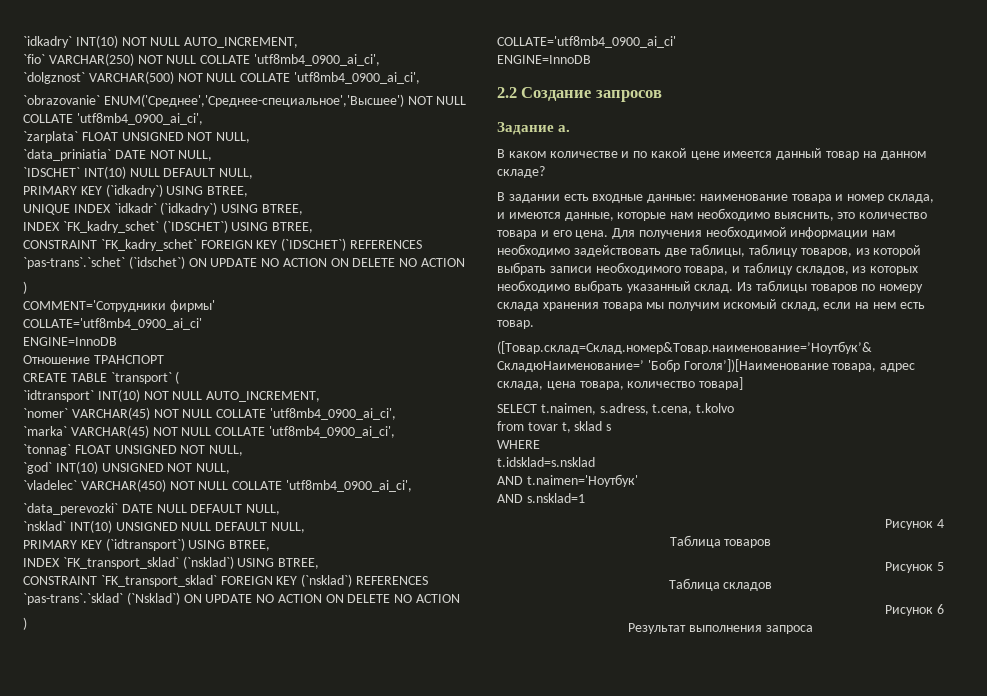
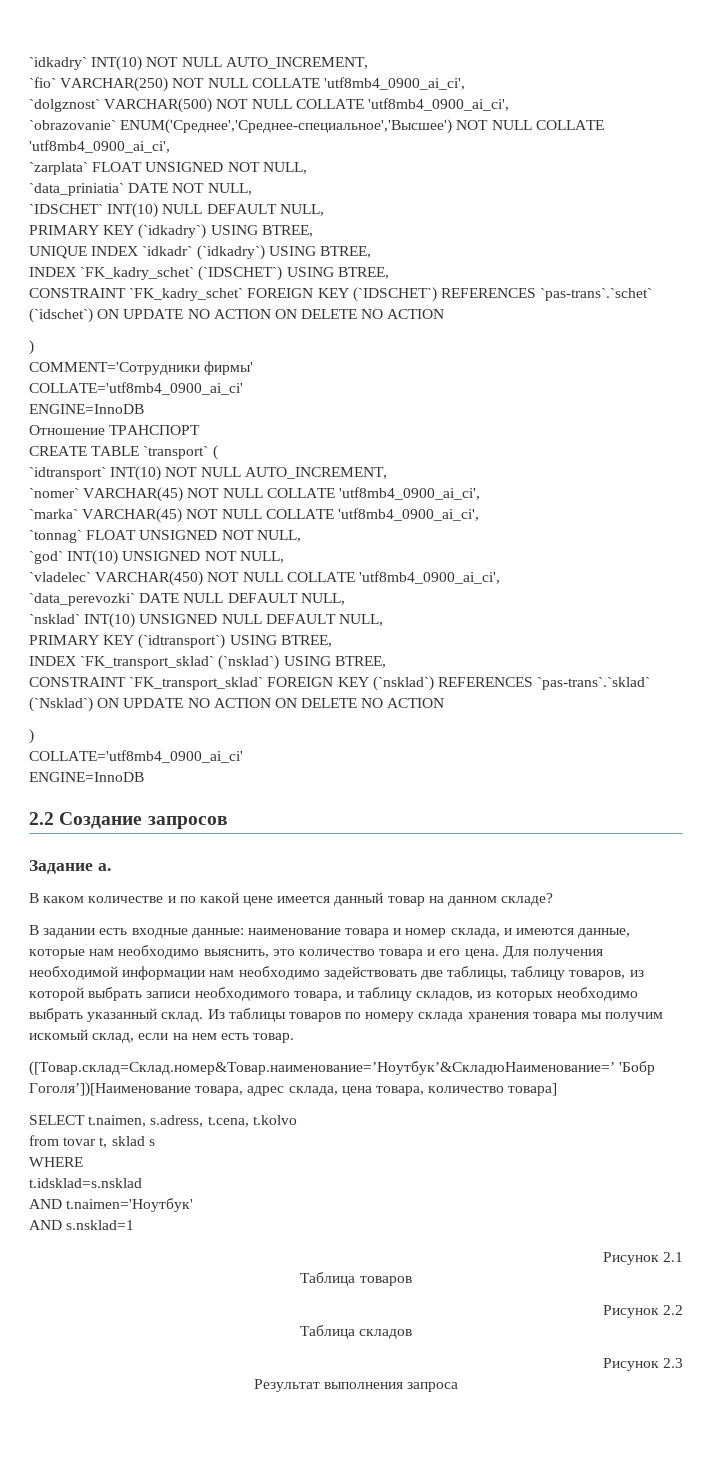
[937,519,944,528] 4 -> [663,1252,683,1262] 2.1
[937,562,944,571] 5 -> [663,1305,683,1315] 2.2
[937,604,944,614] 6 -> [663,1358,683,1368] 2.3

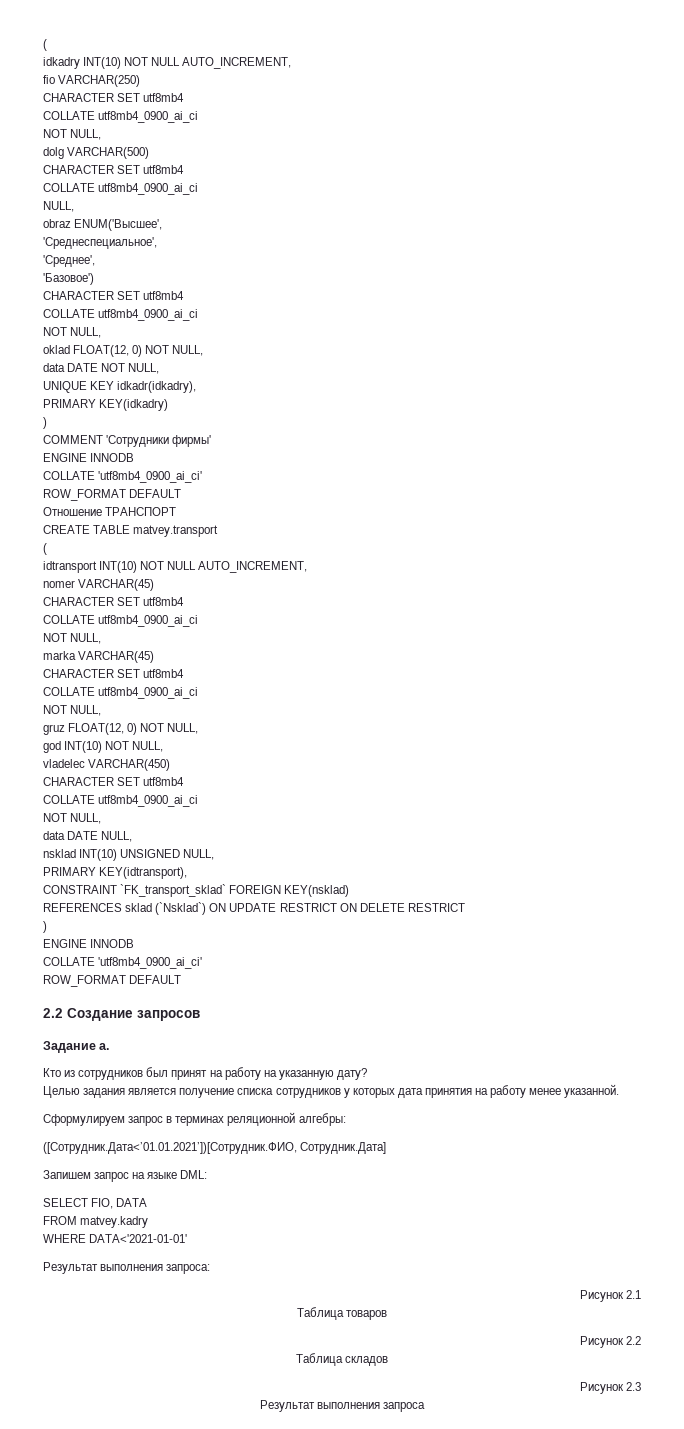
[29,56,368,71] [29,77,56,88] `idkadry` INT(10) NOT NULL AUTO_INCREMENT, // `fio` -> [43,39,47,51] [43,57,292,69] [43,75,55,84] ( // idkadry INT(10) NOT NULL AUTO_INCREMENT, // fio
[172,77,465,90] [29,98,509,113] [29,119,604,134] [29,140,170,153] [29,162,307,175] [29,183,252,196] [29,203,324,218] [29,224,313,239] [29,245,371,260] [29,266,389,281] [29,287,653,302] [29,308,445,323] [29,340,34,355] [29,362,200,375] NOT NULL COLLATE 'utf8mb4_0900_ai_ci', // `dolgznost` VARCHAR(500) NOT NULL COLLATE 'utf8mb4_0900_ai_ci', // `obrazovanie` ENUM('Среднее','Среднее-специальное','Высшее') NOT NULL COLLATE 'utf8mb4_0900_ai_ci', // `zarplata` FLOAT UNSIGNED NOT NULL, // `data_priniatia` DATE NOT NULL, // `IDSCHET` INT(10) NULL DEFAULT NULL, // PRIMARY KEY (`idkadry`) USING BTREE, // UNIQUE INDEX `idkadr` (`idkadry`) USING BTREE, // INDEX `FK_kadry_schet` (`IDSCHET`) USING BTREE, // CONSTRAINT `FK_kadry_schet` FOREIGN KEY (`IDSCHET`) REFERENCES `pas-trans`.`schet` (`idschet`) ON UPDATE NO ACTION ON DELETE NO ACTION // ) // COMMENT='Сотрудники -> [43,93,185,102] [43,111,199,123] [43,129,102,140] [43,147,150,159] [43,165,185,174] [43,183,199,195] [43,201,74,212] [43,219,163,231] [43,237,157,249] [43,255,95,267] [43,273,94,285] [43,291,185,300] [43,309,199,321] [43,327,102,338] [43,345,204,357] [43,363,160,374] [43,381,197,393] [43,399,169,411] [43,417,47,429] [43,435,170,447] // CHARACTER SET utf8mb4 // COLLATE utf8mb4_0900_ai_ci // NOT NULL, // dolg VARCHAR(500) // CHARACTER SET utf8mb4 // COLLATE utf8mb4_0900_ai_ci // NULL, // obraz ENUM('Высшее', // 'Среднеспециальное', // 'Среднее', // 'Базовое') // CHARACTER SET utf8mb4 // COLLATE utf8mb4_0900_ai_ci // NOT NULL, // oklad FLOAT(12, 0) NOT NULL, // data DATE NOT NULL, // UNIQUE KEY idkadr(idkadry), // PRIMARY KEY(idkadry) // ) // COMMENT 'Сотрудники
[29,382,243,395] [29,404,144,414] COLLATE='utf8mb4_0900_ai_ci' // ENGINE=InnoDB -> [43,453,135,462] [43,471,203,483] [43,489,182,501] ENGINE INNODB // COLLATE 'utf8mb4_0900_ai_ci' // ROW_FORMAT DEFAULT
[143,445,218,460] [29,466,387,481] [29,487,480,502] [29,508,479,523] [29,530,301,543] [29,550,284,565] [29,571,500,586] [29,593,345,606] [29,613,383,628] [29,634,332,649] [29,655,386,670] [29,676,651,691] [29,697,445,712] [29,729,34,744] [29,750,243,763] [29,772,144,782] `transport` ( // `idtransport` INT(10) NOT NULL AUTO_INCREMENT, // `nomer` VARCHAR(45) NOT NULL COLLATE 'utf8mb4_0900_ai_ci', // `marka` VARCHAR(45) NOT NULL COLLATE 'utf8mb4_0900_ai_ci', // `tonnag` FLOAT UNSIGNED NOT NULL, // `god` INT(10) UNSIGNED NOT NULL, // `vladelec` VARCHAR(450) NOT NULL COLLATE 'utf8mb4_0900_ai_ci', // `data_perevozki` DATE NULL DEFAULT NULL, // `nsklad` INT(10) UNSIGNED NULL DEFAULT NULL, // PRIMARY KEY (`idtransport`) USING BTREE, // INDEX `FK_transport_sklad` (`nsklad`) USING BTREE, // CONSTRAINT `FK_transport_sklad` FOREIGN KEY (`nsklad`) REFERENCES `pas-trans`.`sklad` (`Nsklad`) ON UPDATE NO ACTION ON DELETE NO ACTION // ) // COLLATE='utf8mb4_0900_ai_ci' // ENGINE=InnoDB -> [133,525,219,537] [43,543,47,555] [43,561,308,573] [43,579,155,591] [43,597,185,606] [43,615,199,627] [43,633,102,644] [43,651,155,663] [43,669,185,678] [43,687,199,699] [43,705,102,716] [43,723,199,735] [43,741,164,753] [43,759,171,771] [43,777,185,786] [43,795,199,807] [43,813,102,824] [43,831,133,842] [43,849,215,861] [43,867,188,879] [43,884,350,897] [43,902,465,915] [43,921,47,933] [43,939,135,948] [43,957,203,969] [43,975,182,987] matvey.transport // ( // idtransport INT(10) NOT NULL AUTO_INCREMENT, // nomer VARCHAR(45) // CHARACTER SET utf8mb4 // COLLATE utf8mb4_0900_ai_ci // NOT NULL, // marka VARCHAR(45) // CHARACTER SET utf8mb4 // COLLATE utf8mb4_0900_ai_ci // NOT NULL, // gruz FLOAT(12, 0) NOT NULL, // god INT(10) NOT NULL, // vladelec VARCHAR(450) // CHARACTER SET utf8mb4 // COLLATE utf8mb4_0900_ai_ci // NOT NULL, // data DATE NULL, // nsklad INT(10) UNSIGNED NULL, // PRIMARY KEY(idtransport), // CONSTRAINT `FK_transport_sklad` FOREIGN KEY(nsklad) // REFERENCES sklad (`Nsklad`) ON UPDATE RESTRICT ON DELETE RESTRICT // ) // ENGINE INNODB // COLLATE 'utf8mb4_0900_ai_ci' // ROW_FORMAT DEFAULT
[29,892,554,906] [29,925,631,938] [29,945,604,959] [29,966,644,980] [29,987,638,1001] [29,1008,664,1022] [29,1029,295,1043] [29,1061,656,1076] [29,1082,558,1097] [29,1115,297,1127] [29,1135,155,1148] [29,1157,83,1167] [29,1178,142,1188] [29,1198,194,1212] [29,1220,135,1230] В каком количестве и по какой цене имеется данный товар на данном складе? // В задании есть входные данные: наименование товара и номер склада, и имеются данные, которые нам необходимо выяснить, это количество товара и его цена. Для получения необходимой информации нам необходимо задействовать две таблицы, таблицу товаров, из которой выбрать записи необходимого товара, и таблицу складов, из которых необходимо выбрать указанный склад. Из таблицы товаров по номеру склада хранения товара мы получим искомый склад, если на нем есть товар. // ([Товар.склад=Склад.номер&Товар.наименование=’Ноутбук’&СкладюНаименование=’ 'Бобр Гоголя’])[Наименование товара, адрес склада, цена товара, количество товара] // SELECT t.naimen, s.adress, t.cena, t.kolvo // from tovar t, sklad s // WHERE // t.idsklad=s.nsklad // AND t.naimen='Ноутбук' // AND s.nsklad=1 -> [43,1067,367,1080] [43,1084,620,1098] [43,1112,346,1126] [43,1142,387,1154] [43,1170,208,1182] [43,1198,148,1209] [43,1216,149,1228] [43,1234,188,1243] [43,1262,211,1274] Кто из сотрудников был принят на работу на указанную дату? // Целью задания является получение списка сотрудников у которых дата принятия на работу менее указанной. // Сформулируем запрос в терминах реляционной алгебры: // ([Сотрудник.Дата<’01.01.2021’])[Сотрудник.ФИО, Сотрудник.Дата] // Запишем запрос на языке DML: // SELECT FIO, DATA // FROM matvey.kadry // WHERE DATA<'2021-01-01' // Результат выполнения запроса:

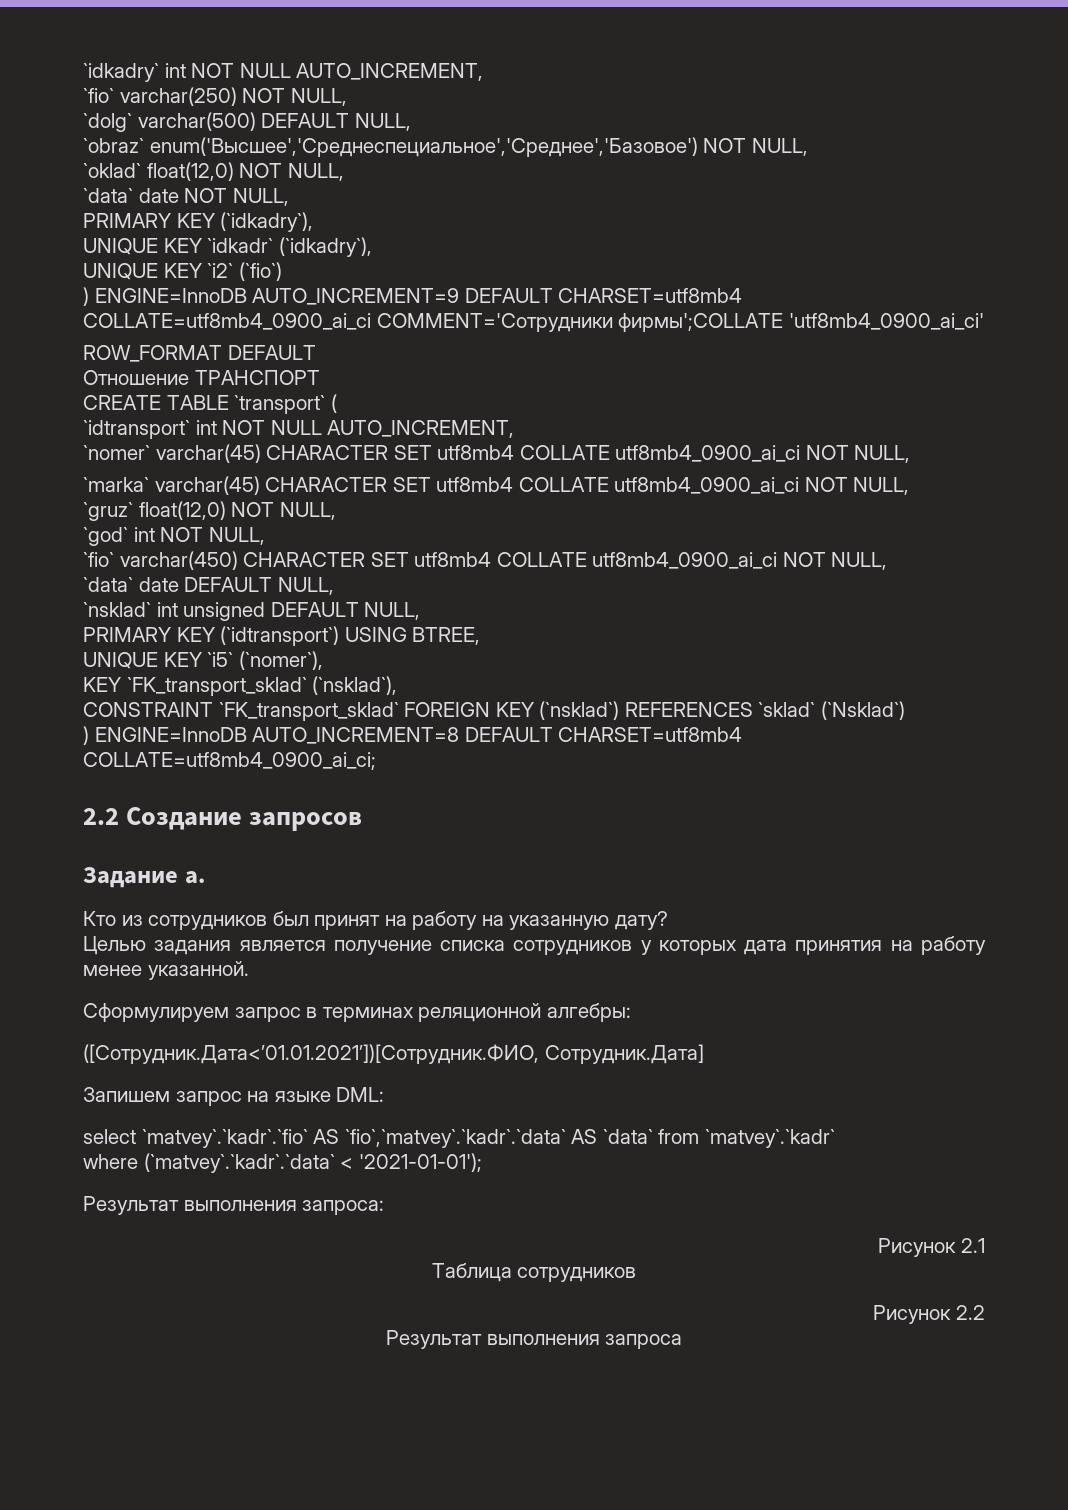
[43,39,47,51] [43,57,292,69] [43,75,141,87] [43,93,185,102] [43,111,199,123] [43,129,102,140] [43,147,150,159] [43,165,185,174] [43,183,199,195] [43,201,74,212] [43,219,163,231] [43,237,157,249] [43,255,95,267] [43,273,94,285] [43,291,185,300] [43,309,199,321] [43,327,102,338] [43,345,204,357] [43,363,160,374] [43,381,197,393] [43,399,169,411] [43,417,47,429] [43,435,212,447] [43,453,135,462] [43,471,95,480] ( // idkadry INT(10) NOT NULL AUTO_INCREMENT, // fio VARCHAR(250) // CHARACTER SET utf8mb4 // COLLATE utf8mb4_0900_ai_ci // NOT NULL, // dolg VARCHAR(500) // CHARACTER SET utf8mb4 // COLLATE utf8mb4_0900_ai_ci // NULL, // obraz ENUM('Высшее', // 'Среднеспециальное', // 'Среднее', // 'Базовое') // CHARACTER SET utf8mb4 // COLLATE utf8mb4_0900_ai_ci // NOT NULL, // oklad FLOAT(12, 0) NOT NULL, // data DATE NOT NULL, // UNIQUE KEY idkadr(idkadry), // PRIMARY KEY(idkadry) // ) // COMMENT 'Сотрудники фирмы' // ENGINE INNODB // COLLATE -> [83,63,484,82] [83,87,347,106] [83,112,411,132] [83,137,808,157] [83,162,344,181] [83,188,289,206] [83,212,314,232] [83,237,372,257] [83,262,282,281] [83,287,743,306] [83,313,784,332] `idkadry` int NOT NULL AUTO_INCREMENT, // `fio` varchar(250) NOT NULL, // `dolg` varchar(500) DEFAULT NULL, // `obraz` enum('Высшее','Среднеспециальное','Среднее','Базовое') NOT NULL, // `oklad` float(12,0) NOT NULL, // `data` date NOT NULL, // PRIMARY KEY (`idkadry`), // UNIQUE KEY `idkadr` (`idkadry`), // UNIQUE KEY `i2` (`fio`) // ) ENGINE=InnoDB AUTO_INCREMENT=9 DEFAULT CHARSET=utf8mb4 COLLATE=utf8mb4_0900_ai_ci COMMENT='Сотрудники фирмы';COLLATE
[133,525,219,537] [43,543,47,555] [43,561,308,573] [43,579,155,591] [43,597,185,606] [43,615,199,627] [43,633,102,644] [43,651,155,663] [43,669,185,678] [43,687,199,699] [43,705,102,716] [43,723,199,735] [43,741,164,753] [43,759,171,771] [43,777,185,786] [43,795,199,807] [43,813,102,824] [43,831,133,842] [43,849,215,861] [43,867,188,879] [43,884,350,897] [43,902,465,915] [43,921,47,933] [43,939,135,948] [43,957,203,969] [43,975,182,987] matvey.transport // ( // idtransport INT(10) NOT NULL AUTO_INCREMENT, // nomer VARCHAR(45) // CHARACTER SET utf8mb4 // COLLATE utf8mb4_0900_ai_ci // NOT NULL, // marka VARCHAR(45) // CHARACTER SET utf8mb4 // COLLATE utf8mb4_0900_ai_ci // NOT NULL, // gruz FLOAT(12, 0) NOT NULL, // god INT(10) NOT NULL, // vladelec VARCHAR(450) // CHARACTER SET utf8mb4 // COLLATE utf8mb4_0900_ai_ci // NOT NULL, // data DATE NULL, // nsklad INT(10) UNSIGNED NULL, // PRIMARY KEY(idtransport), // CONSTRAINT `FK_transport_sklad` FOREIGN KEY(nsklad) // REFERENCES sklad (`Nsklad`) ON UPDATE RESTRICT ON DELETE RESTRICT // ) // ENGINE INNODB // COLLATE 'utf8mb4_0900_ai_ci' // ROW_FORMAT DEFAULT -> [234,394,337,414] [83,420,515,439] [83,444,911,463] [83,476,910,495] [83,501,336,521] [83,527,265,546] [83,551,888,570] [83,577,334,595] [83,602,421,621] [83,626,481,646] [83,651,323,670] [83,676,398,696] [83,701,905,721] [83,726,743,745] [83,752,376,770] `transport` ( // `idtransport` int NOT NULL AUTO_INCREMENT, // `nomer` varchar(45) CHARACTER SET utf8mb4 COLLATE utf8mb4_0900_ai_ci NOT NULL, // `marka` varchar(45) CHARACTER SET utf8mb4 COLLATE utf8mb4_0900_ai_ci NOT NULL, // `gruz` float(12,0) NOT NULL, // `god` int NOT NULL, // `fio` varchar(450) CHARACTER SET utf8mb4 COLLATE utf8mb4_0900_ai_ci NOT NULL, // `data` date DEFAULT NULL, // `nsklad` int unsigned DEFAULT NULL, // PRIMARY KEY (`idtransport`) USING BTREE, // UNIQUE KEY `i5` (`nomer`), // KEY `FK_transport_sklad` (`nsklad`), // CONSTRAINT `FK_transport_sklad` FOREIGN KEY (`nsklad`) REFERENCES `sklad` (`Nsklad`) // ) ENGINE=InnoDB AUTO_INCREMENT=8 DEFAULT CHARSET=utf8mb4 COLLATE=utf8mb4_0900_ai_ci;
[43,1198,148,1209] [43,1216,149,1228] [43,1234,188,1243] SELECT FIO, DATA // FROM matvey.kadry // WHERE DATA<'2021-01-01' -> [83,1129,835,1148] [83,1153,482,1173] select `matvey`.`kadr`.`fio` AS `fio`,`matvey`.`kadr`.`data` AS `data` from `matvey`.`kadr` // where (`matvey`.`kadr`.`data` < '2021-01-01');
[346,1310,388,1320] товаров -> [517,1267,637,1282] сотрудников
[295,1353,389,1366] [579,1382,641,1394] // Таблица складов // Рисунок 2.3 -> (985, 1312) none

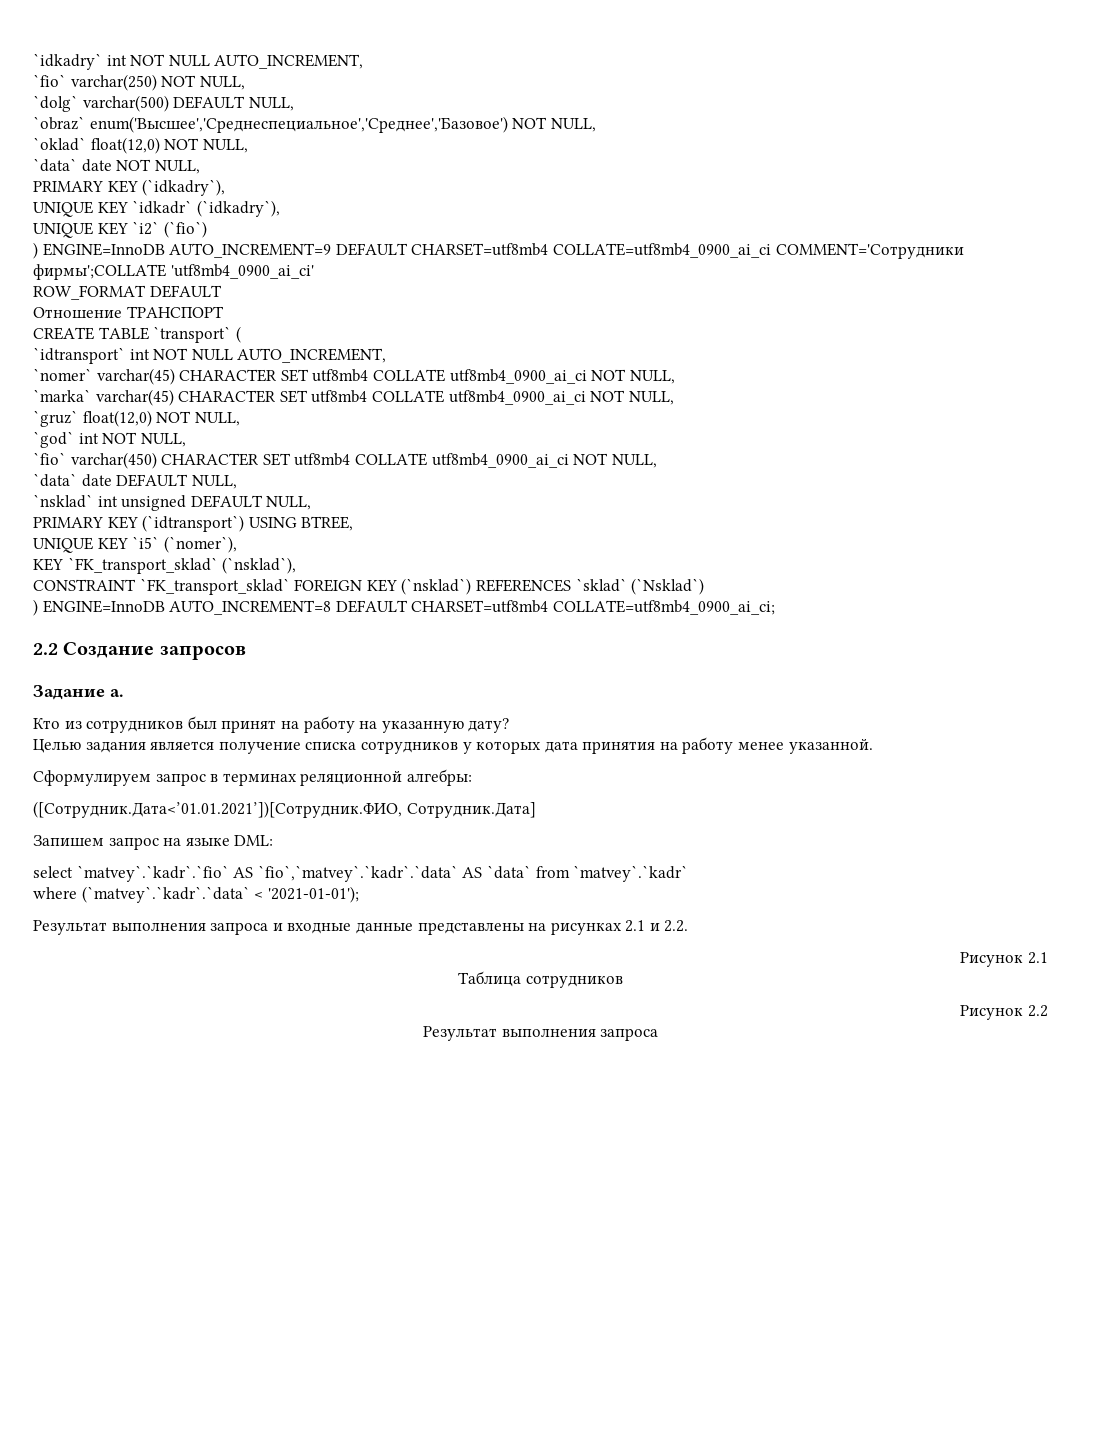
[302,1200,385,1215] запроса: -> [210,920,689,935] запроса и входные данные представлены на рисунках 2.1 и 2.2.

